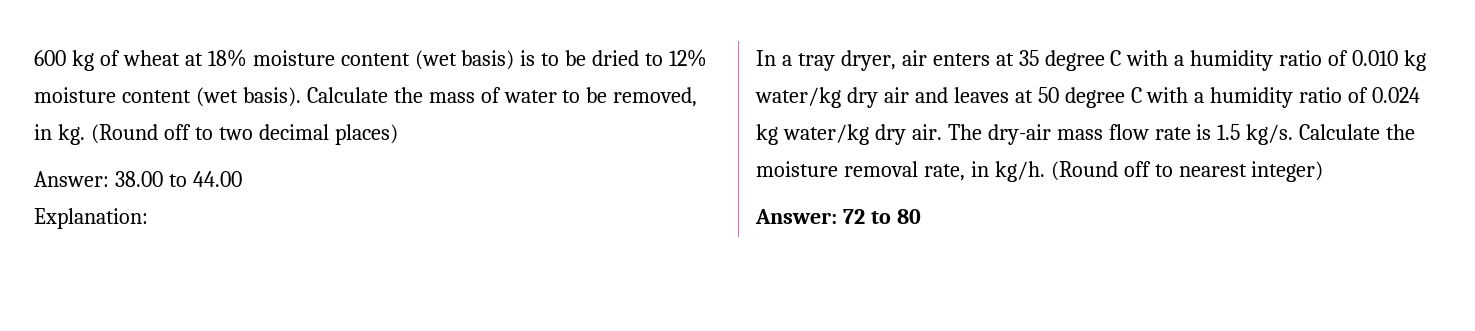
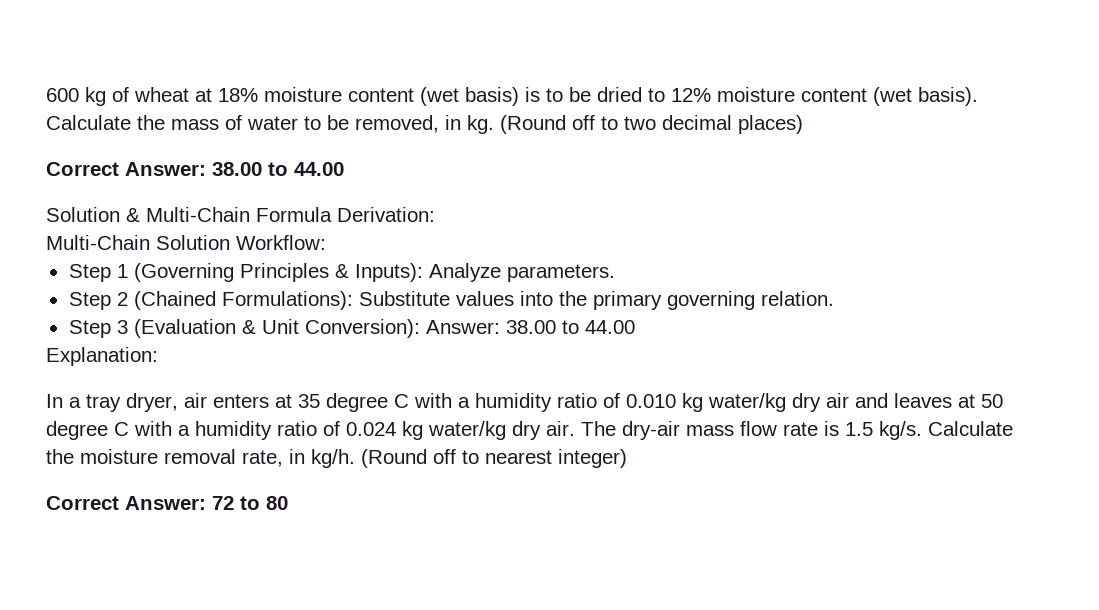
(398, 134) none -> [46,162,344,176] [46,207,435,222] [46,235,326,250] [68,263,615,282] [68,291,834,310] [68,319,420,338] Correct Answer: 38.00 to 44.00 // Solution & Multi-Chain Formula Derivation: // Multi-Chain Solution Workflow: // Step 1 (Governing Principles & Inputs): Analyze parameters. // Step 2 (Chained Formulations): Substitute values into the primary governing relation. // Step 3 (Evaluation & Unit Conversion):
(1324, 171) none -> [46,496,119,510] Correct

